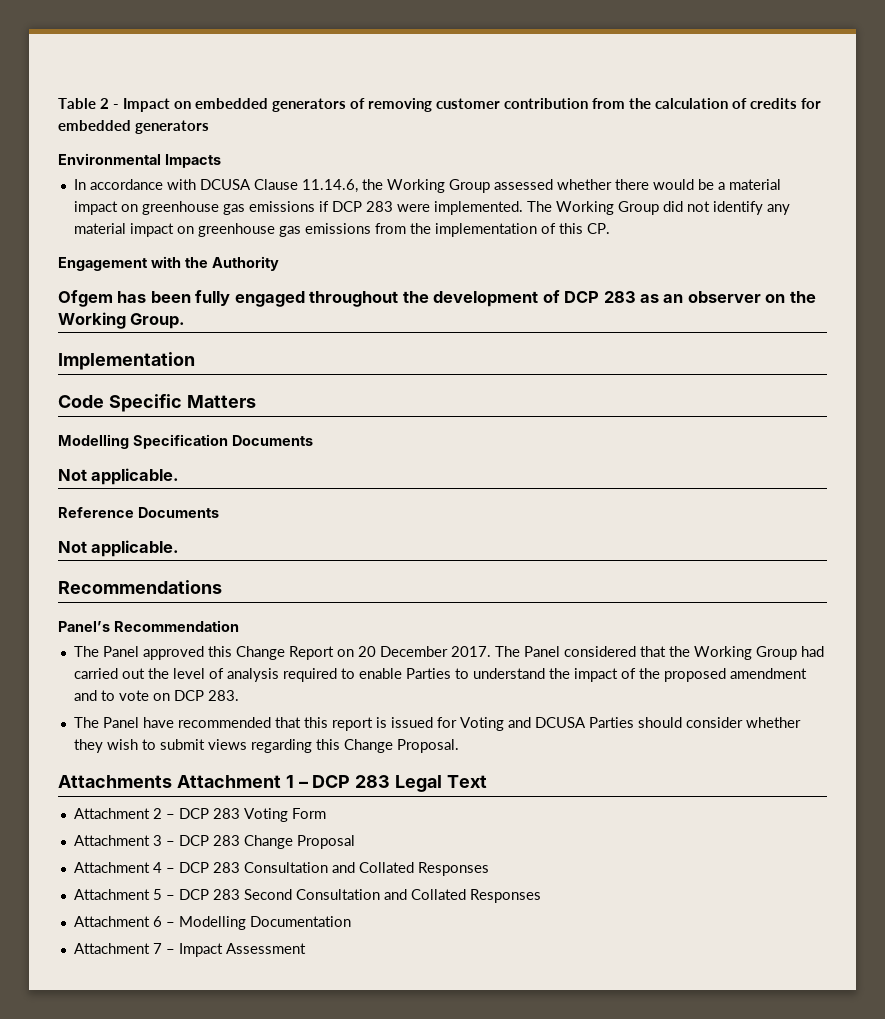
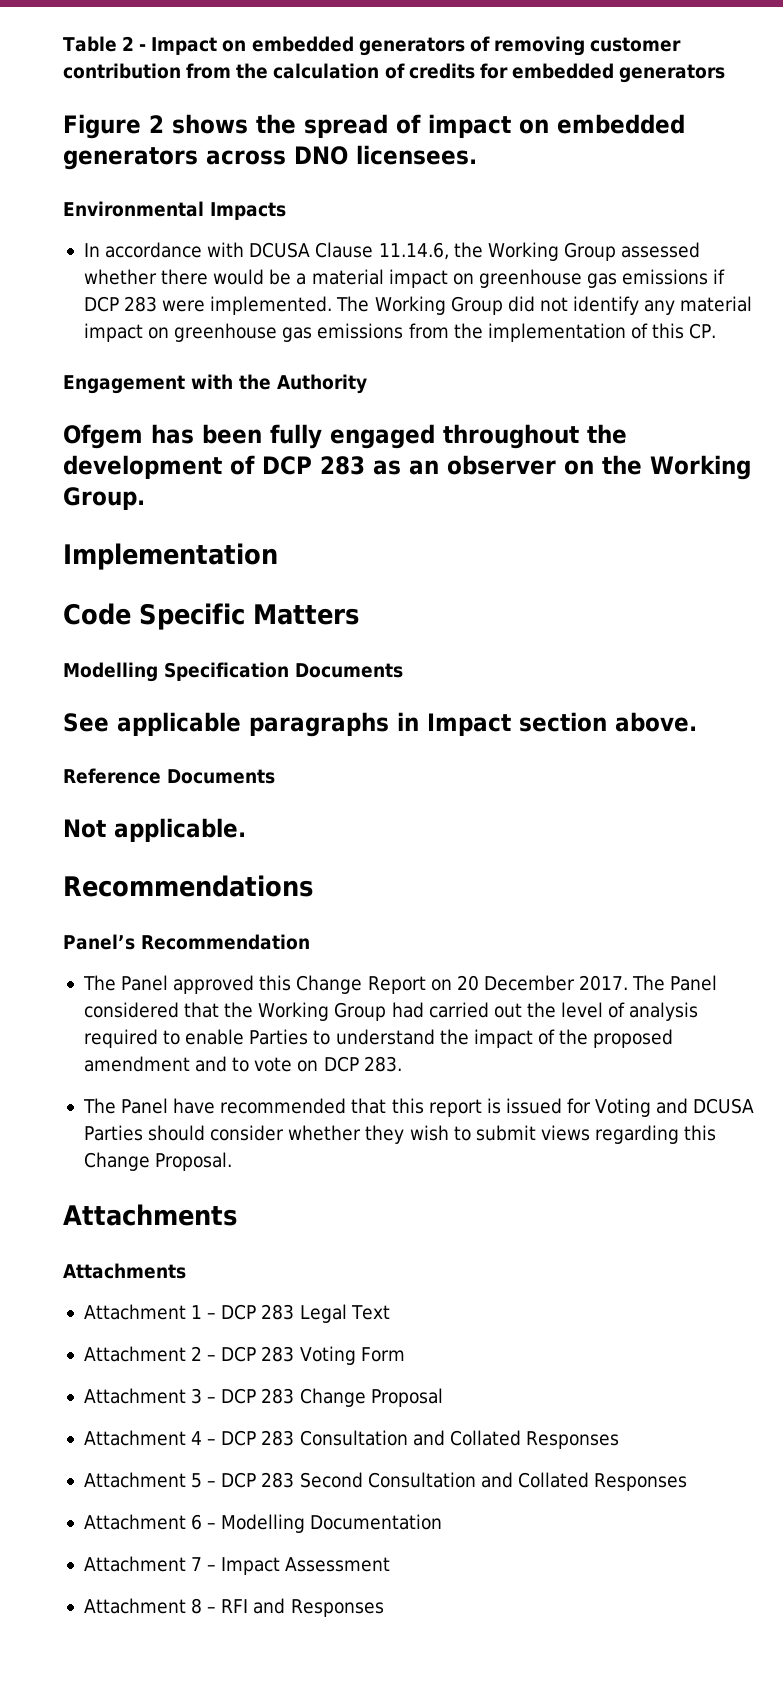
(209, 127) none -> [63,114,685,139] [63,145,477,170] // Figure 2 shows the spread of impact on embedded generators across DNO licensees.
[58,468,180,485] Not applicable. -> [63,712,697,737] See applicable paragraphs in Impact section above.
(172, 781) none -> [63,1263,186,1279] // Attachments //
(306, 948) none -> [83,1598,384,1617] // Attachment 8 – RFI and Responses

